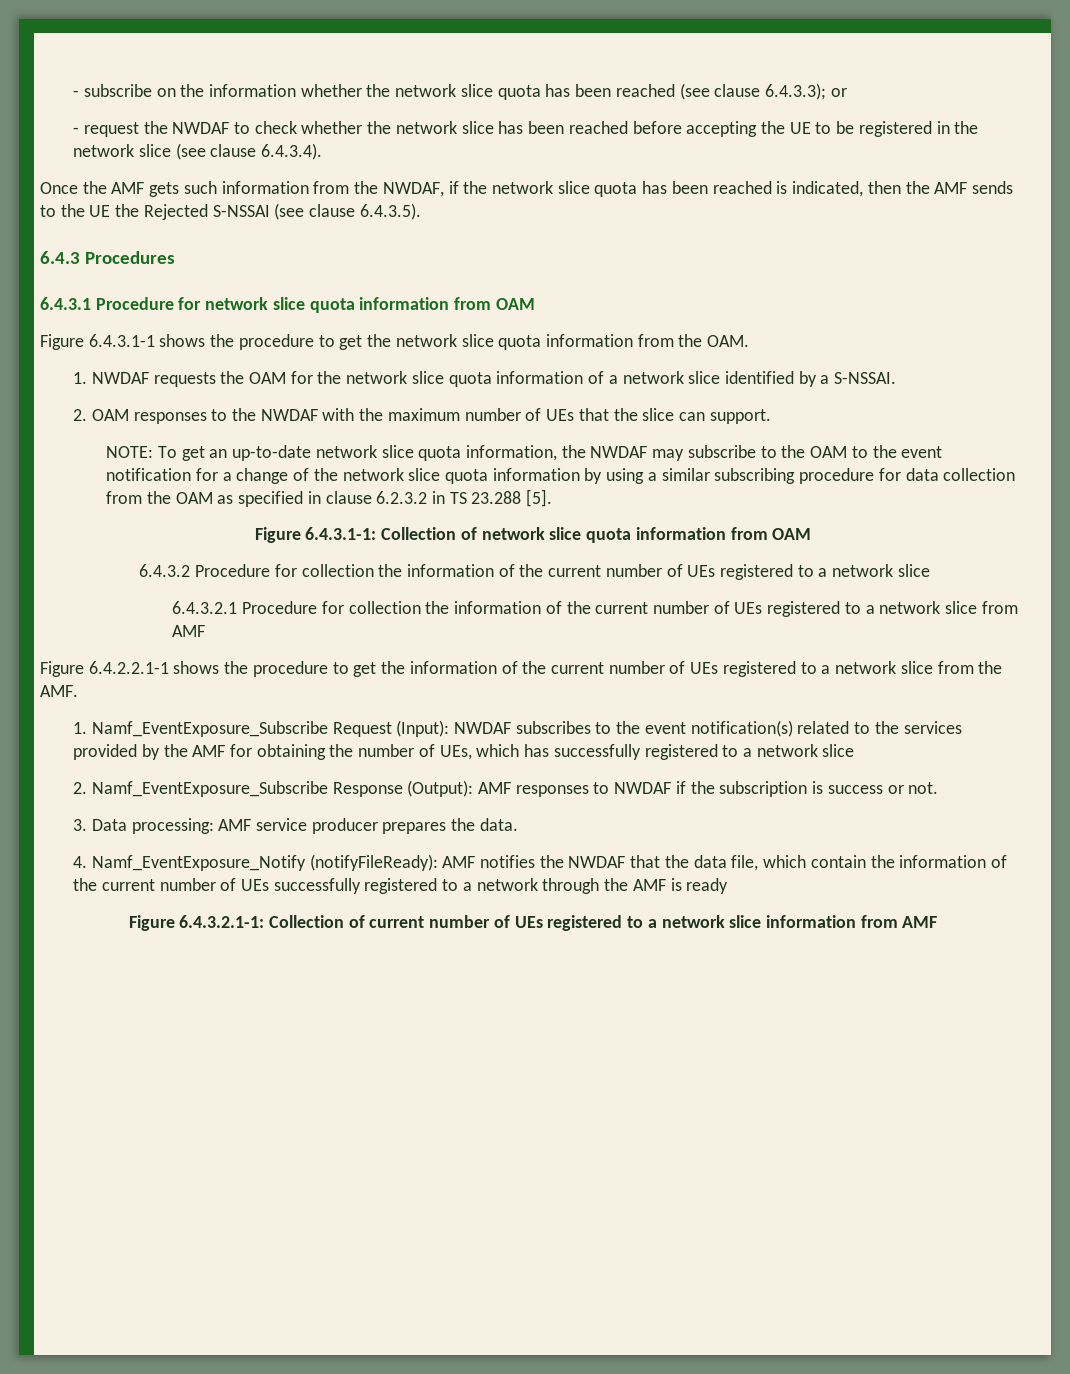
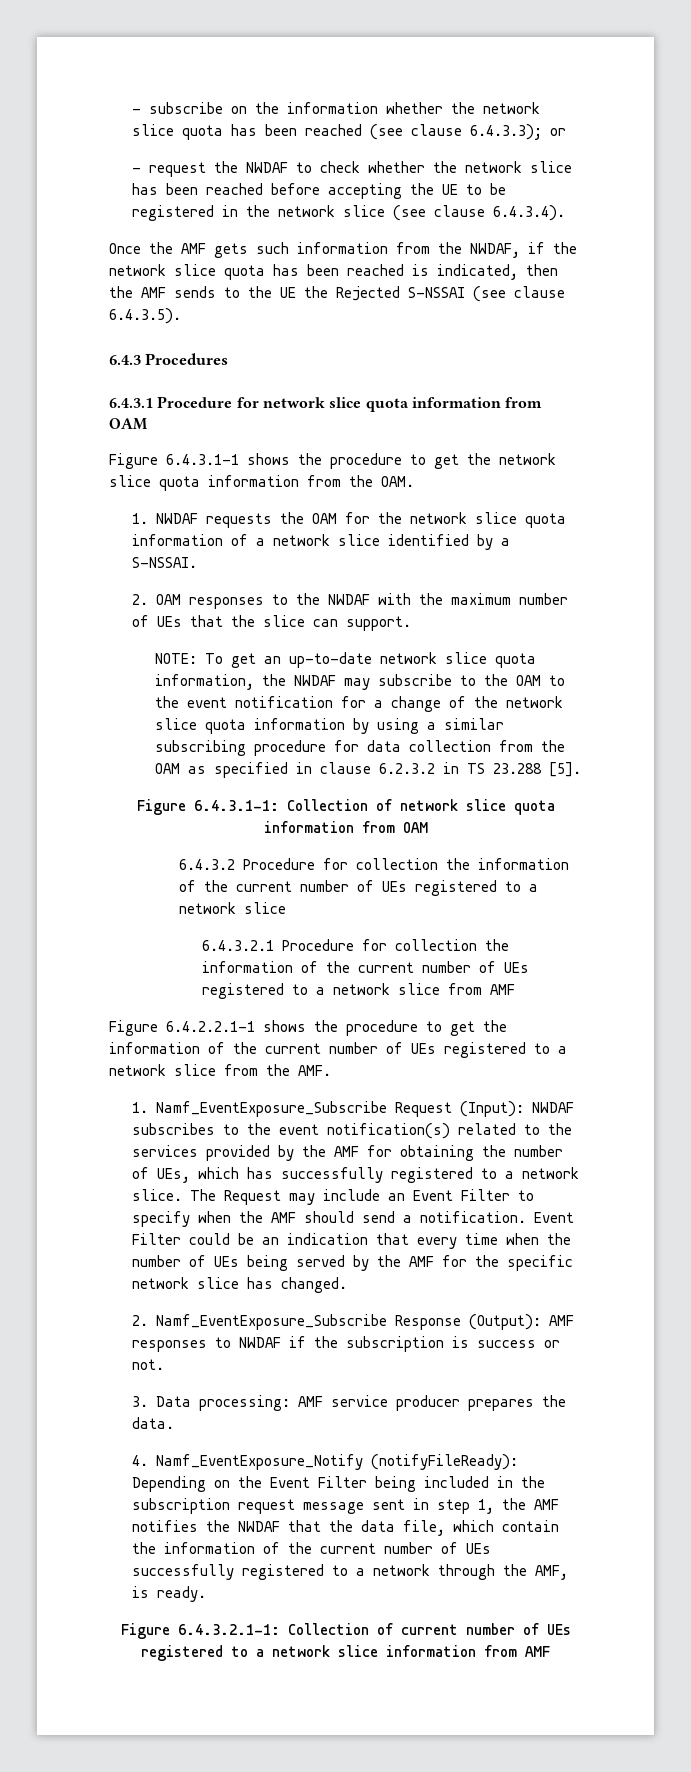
[822,744,855,757] slice -> [132,1189,535,1205] [132,1211,575,1227] [132,1233,572,1249] [132,1255,574,1271] [132,1277,348,1293] slice. The Request may include an Event Filter to specify when the AMF should send a notification. Event Filter could be an indication that every time when the number of UEs being served by the AMF for the specific network slice has changed.
(438, 862) none -> [132,1476,546,1492] [132,1498,527,1514] Depending on the Event Filter being included in the subscription request message sent in step 1, the
[632,878,729,894] AMF is ready -> [535,1565,569,1580] [132,1586,207,1602] AMF, is ready.

